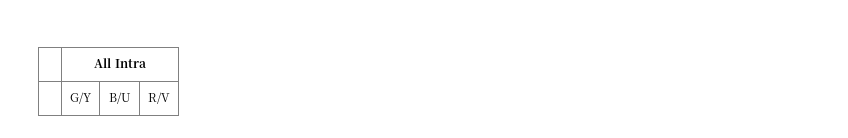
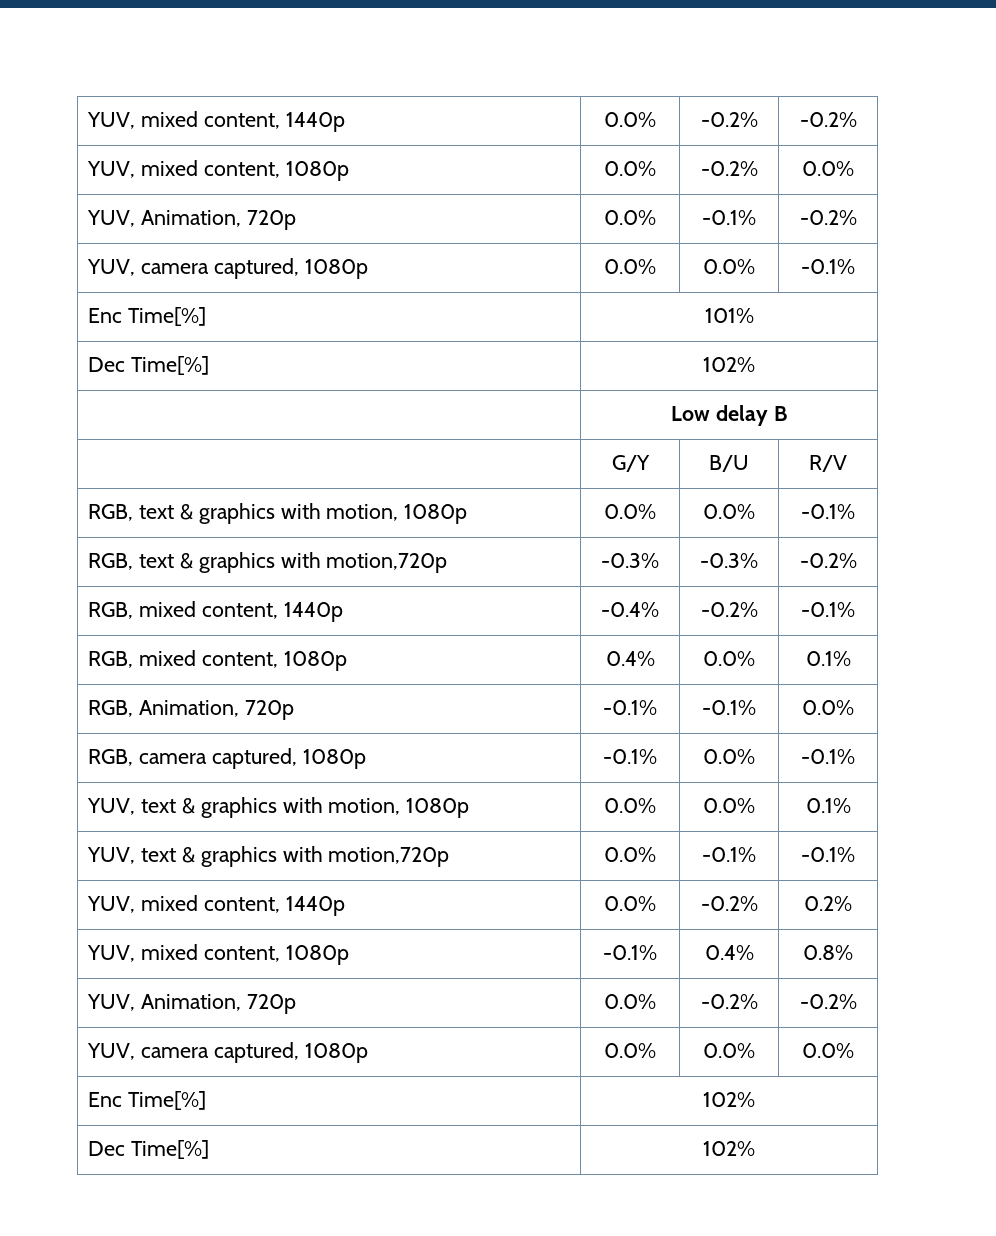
[94,58,146,68] [70,92,92,104] [108,92,131,104] [148,92,170,104] | All Intra // | G/Y | B/U | R/V -> [87,111,345,132] [604,112,656,127] [700,112,758,127] [799,112,857,127] [87,160,349,181] [604,161,656,176] [700,161,758,176] [802,161,854,176] [87,210,297,230] [604,210,656,225] [702,210,756,225] [799,210,857,225] [87,258,368,279] [604,259,656,274] [703,259,755,274] [801,259,855,274] [88,307,207,326] [704,308,754,323] [88,356,210,375] [703,357,755,372] [671,405,787,426] [611,455,650,472] [709,455,749,472] [809,455,847,472] [88,503,468,524] [604,504,656,519] [703,504,755,519] [801,504,855,519] [88,552,448,573] [601,553,659,568] [700,553,758,568] [799,553,857,568] [88,601,343,622] [601,602,659,617] [700,602,758,617] [801,602,855,617] [88,650,347,671] [605,651,655,666] [703,651,755,666] [805,651,851,666] [88,700,295,720] [603,700,657,715] [702,700,756,715] [802,700,854,715] [88,748,366,769] [603,749,657,764] [703,749,755,764] [801,749,855,764] [87,797,470,818] [604,798,656,813] [703,798,755,813] [805,798,851,813] [87,846,450,867] [604,847,656,862] [702,847,756,862] [801,847,855,862] [87,895,345,916] [604,896,656,911] [700,896,758,911] [804,896,852,911] [87,944,349,965] [603,945,657,960] [704,945,754,960] [803,945,853,960] [87,994,297,1014] [604,994,656,1009] [700,994,758,1009] [799,994,857,1009] [87,1042,368,1063] [604,1043,656,1058] [703,1043,755,1058] [802,1043,854,1058] [88,1091,207,1110] [703,1092,755,1107] [88,1140,210,1159] [703,1141,755,1156] YUV, mixed content, 1440p | 0.0% | -0.2% | -0.2% // YUV, mixed content, 1080p | 0.0% | -0.2% | 0.0% // YUV, Animation, 720p | 0.0% | -0.1% | -0.2% // YUV, camera captured, 1080p | 0.0% | 0.0% | -0.1% // Enc Time[%] | 101% // Dec Time[%] | 102% // | Low delay B // | G/Y | B/U | R/V // RGB, text & graphics with motion, 1080p | 0.0% | 0.0% | -0.1% // RGB, text & graphics with motion,720p | -0.3% | -0.3% | -0.2% // RGB, mixed content, 1440p | -0.4% | -0.2% | -0.1% // RGB, mixed content, 1080p | 0.4% | 0.0% | 0.1% // RGB, Animation, 720p | -0.1% | -0.1% | 0.0% // RGB, camera captured, 1080p | -0.1% | 0.0% | -0.1% // YUV, text & graphics with motion, 1080p | 0.0% | 0.0% | 0.1% // YUV, text & graphics with motion,720p | 0.0% | -0.1% | -0.1% // YUV, mixed content, 1440p | 0.0% | -0.2% | 0.2% // YUV, mixed content, 1080p | -0.1% | 0.4% | 0.8% // YUV, Animation, 720p | 0.0% | -0.2% | -0.2% // YUV, camera captured, 1080p | 0.0% | 0.0% | 0.0% // Enc Time[%] | 102% // Dec Time[%] | 102%

